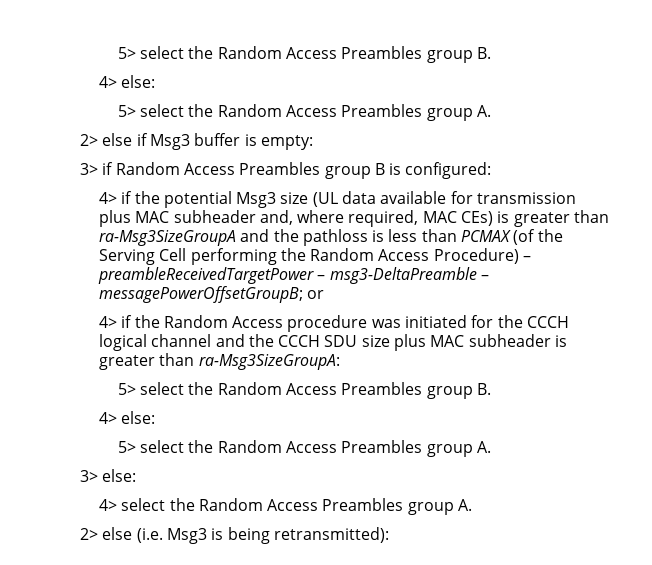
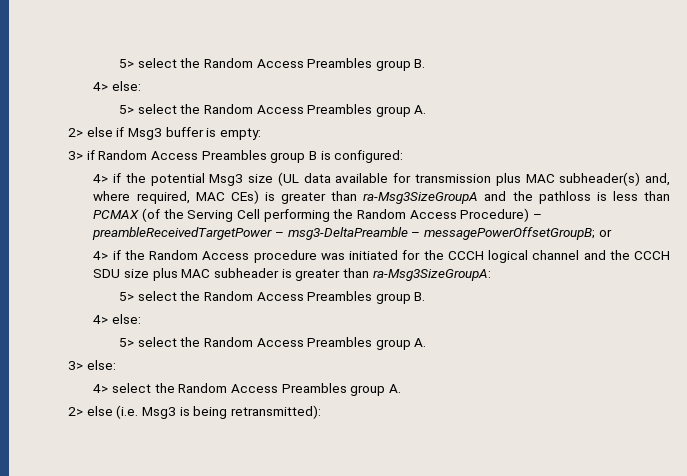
[173,210,256,223] subheader -> [559,172,641,186] subheader(s)

